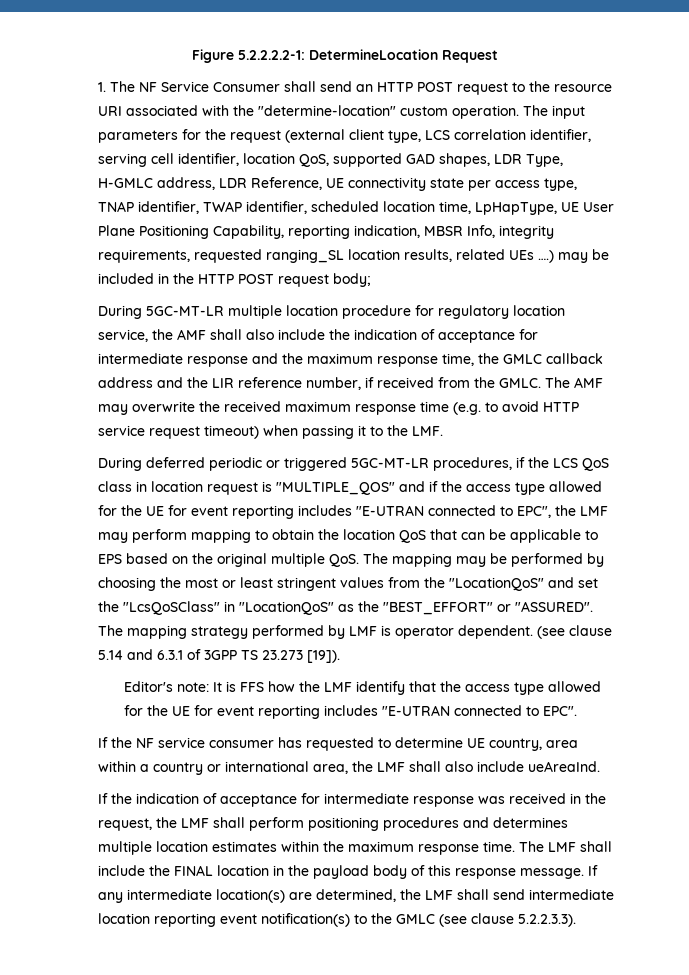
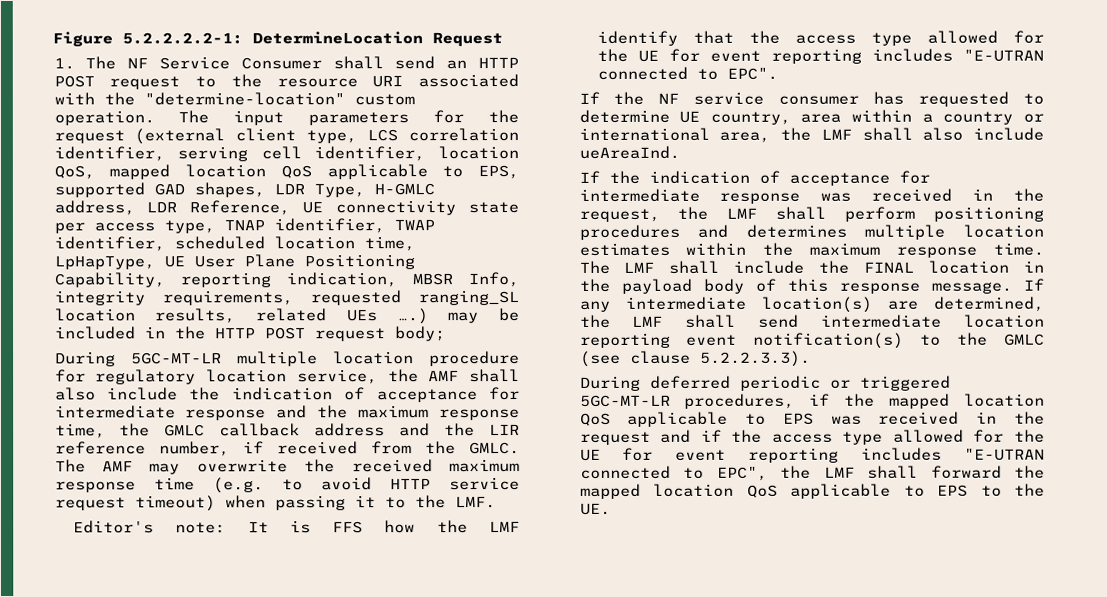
(330, 160) none -> [109,164,519,180] mapped location QoS applicable to EPS,
[98,457,610,471] [98,481,603,495] [98,505,609,519] [98,529,599,543] [98,553,605,567] [98,577,599,591] [98,601,594,615] [98,625,613,639] [98,649,341,663] // During deferred periodic or triggered 5GC-MT-LR procedures, if the LCS QoS class in location request is "MULTIPLE_QOS" and if the access type allowed for the UE for event reporting includes "E-UTRAN connected to EPC", the LMF may perform mapping to obtain the location QoS that can be applicable to EPS based on the original multiple QoS. The mapping may be performed by choosing the most or least stringent values from the "LocationQoS" and set the "LcsQoSClass" in "LocationQoS" as the "BEST_EFFORT" or "ASSURED". The mapping strategy performed by LMF is operator dependent. (see clause 5.14 and 6.3.1 of 3GPP TS 23.273 [19]). -> (496, 502) none
(577, 920) none -> [579,375,951,391] [579,393,1045,409] [579,411,1045,427] [579,429,1045,445] [579,447,1045,463] [579,465,1045,481] [579,483,1045,499] [579,502,611,515] // During deferred periodic or triggered 5GC-MT-LR procedures, if the mapped location QoS applicable to EPS was received in the request and if the access type allowed for the UE for event reporting includes "E-UTRAN connected to EPC", the LMF shall forward the mapped location QoS applicable to EPS to the UE.

